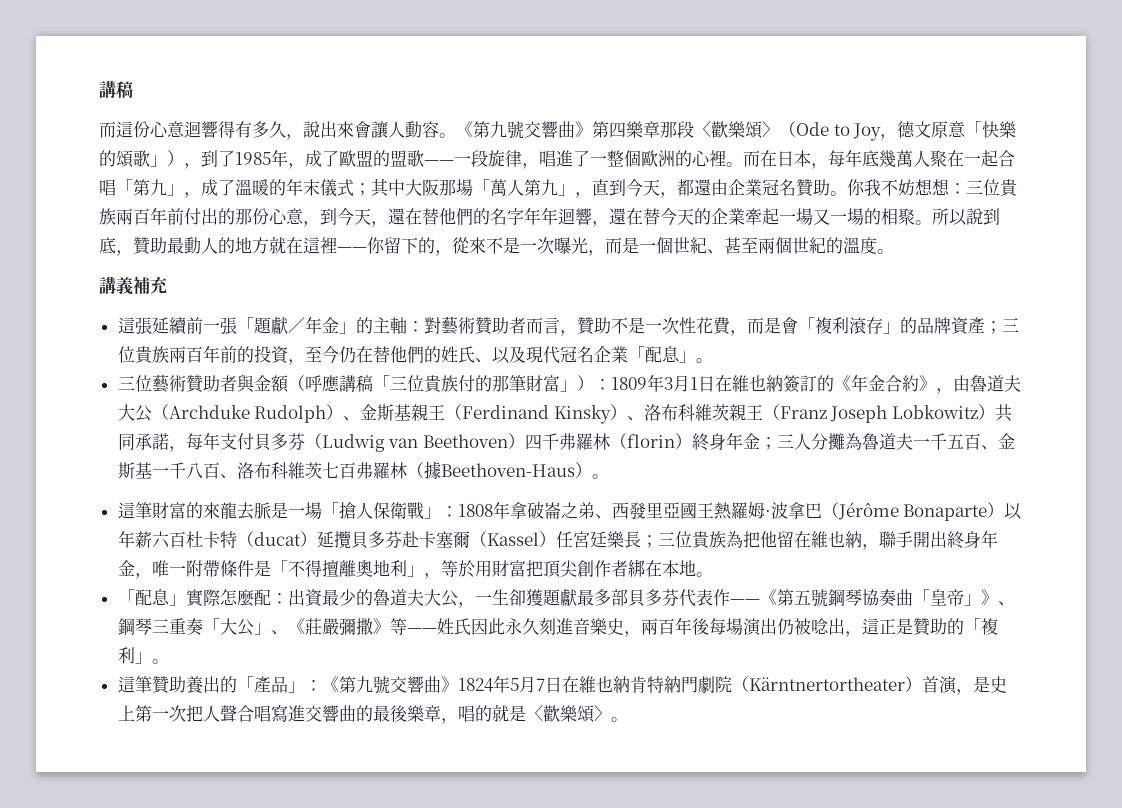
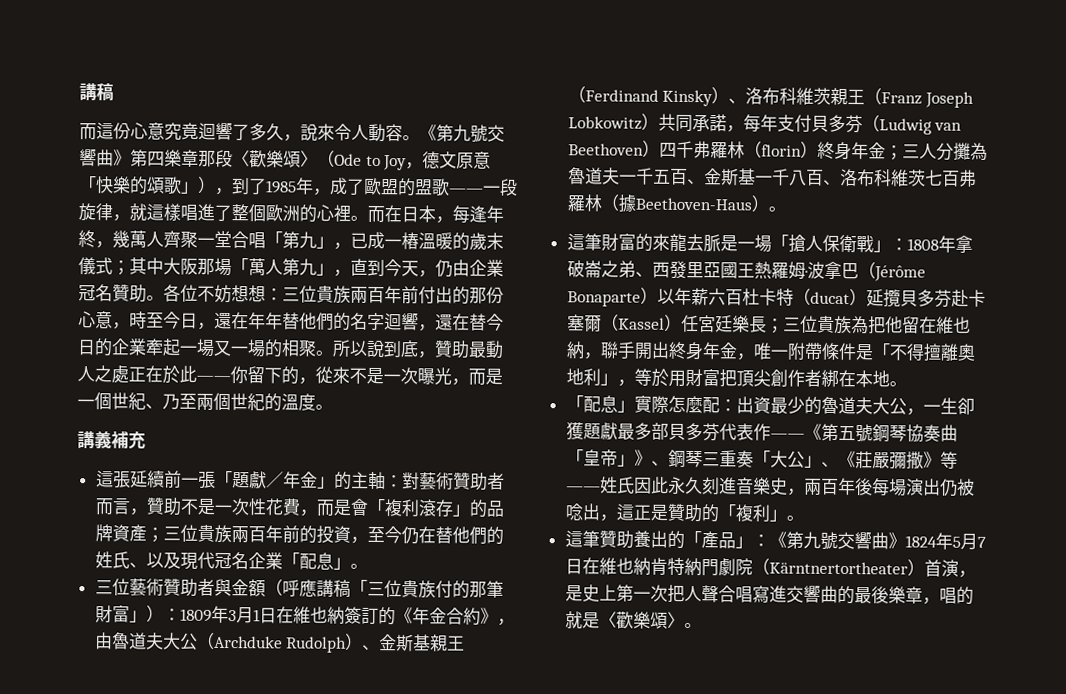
[184,121,388,140] 迴響得有多久，說出來會讓 -> [164,122,352,142] 究竟迴響了多久，說來令
[539,150,607,167] 唱進了一 -> [129,203,232,222] 就這樣唱進了
[845,149,1015,168] [99,178,303,198] 年底幾萬人聚在一起合唱「第九」，成了溫暖的年 -> [469,205,504,223] [78,230,487,251] 逢年終，幾萬人齊聚一堂合唱「第九」，已成一樁溫暖的歲
[677,179,711,196] 都還 -> [435,259,453,278] 仍
[847,179,881,196] 你我 -> [163,284,198,302] 各位
[320,207,422,227] 到今天，還在 -> [129,311,283,330] 時至今日，還在年年
[524,207,558,225] 年年 -> (385, 321) none
[677,208,694,225] 天 -> [77,339,96,356] 日
[218,236,337,254] 的地方就在這裡 -> [94,365,197,384] 之處正在於此
[724,237,741,254] 甚 -> [162,393,180,410] 乃

